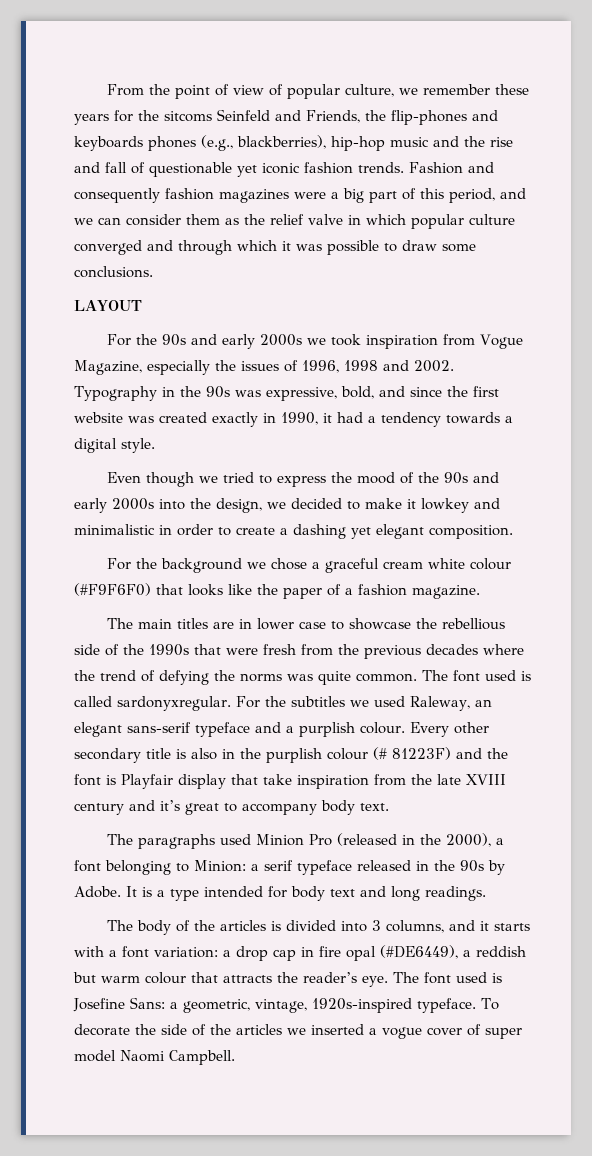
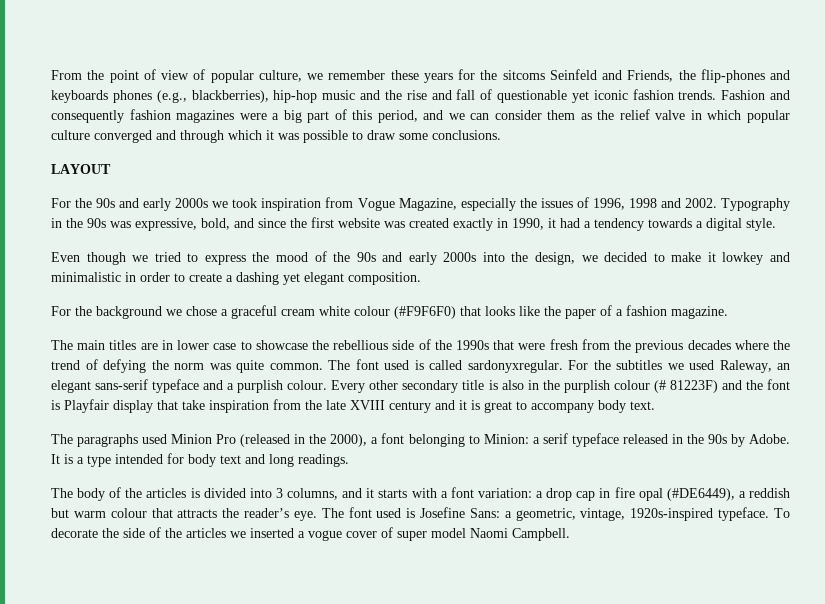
[240,673,282,682] norms -> [174,363,204,370] norm
[160,800,180,811] it’s -> [459,400,480,410] it is

